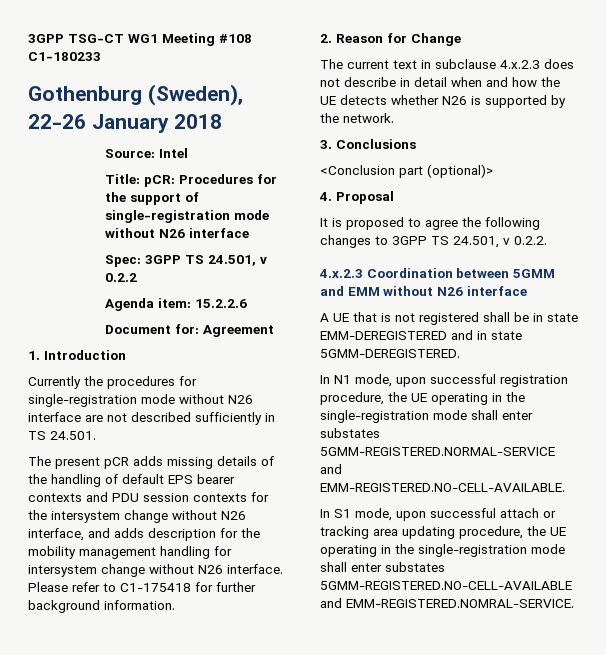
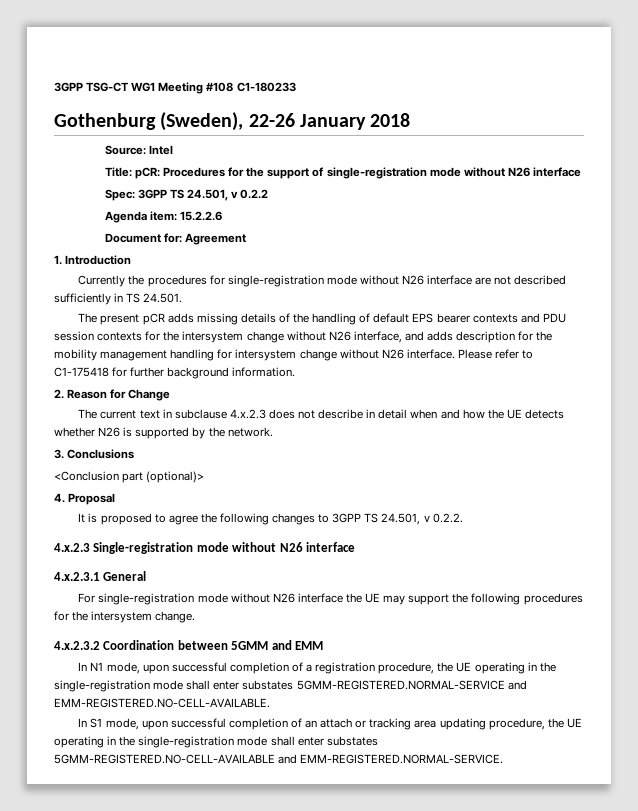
(363, 273) none -> [93,542,355,554] [54,571,147,581] [78,593,583,605] [54,611,196,623] [54,641,100,650] Single-registration mode without N26 interface // 4.x.2.3.1 General // For single-registration mode without N26 interface the UE may support the following procedures for the intersystem change. // 4.x.2.3.2
[383,286,527,296] [320,312,578,325] [320,330,522,340] [320,349,460,358] without N26 interface // A UE that is not registered shall be in state EMM-DEREGISTERED and in state 5GMM-DEREGISTERED. -> (323, 645) none
(496, 379) none -> [229,662,313,674] completion of a
(496, 513) none -> [228,718,318,730] completion of an
[346,599,574,608] EMM-REGISTERED.NOMRAL-SERVICE. -> [300,754,504,764] EMM-REGISTERED.NORMAL-SERVICE.

